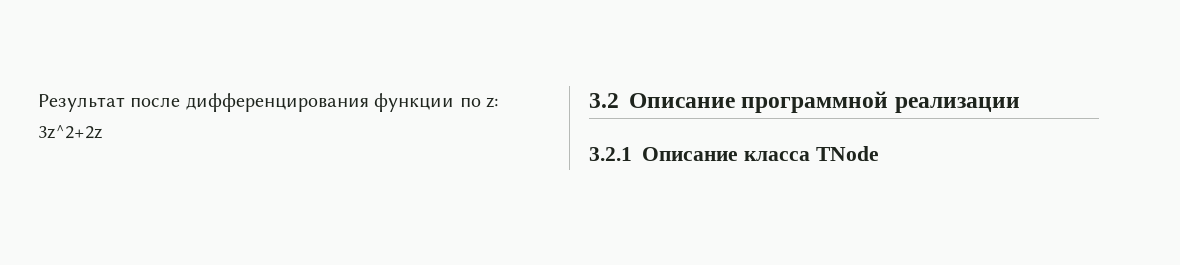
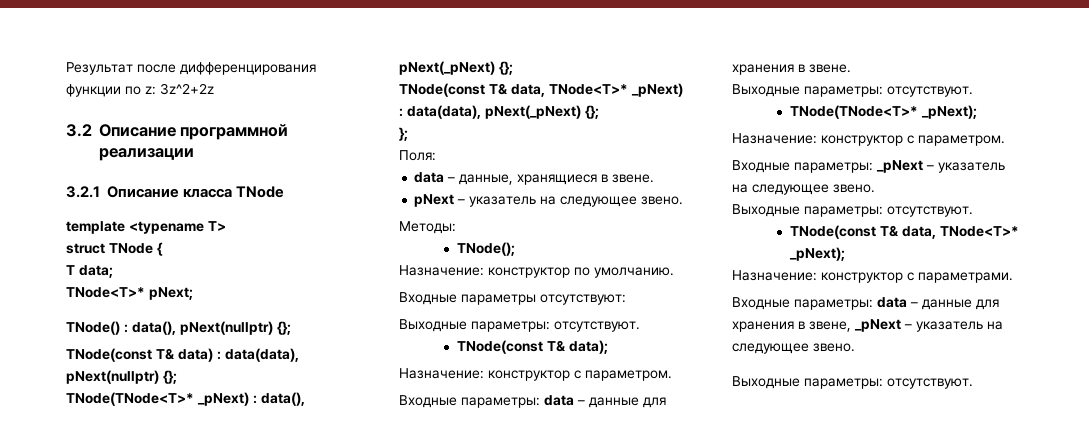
(879, 153) none -> [66,221,226,234] [66,242,163,256] [66,265,113,278] [66,287,193,300] [66,321,291,335] [66,348,299,362] [66,370,177,384] [66,392,305,406] [399,61,513,75] [399,83,683,97] [399,105,599,119] [399,127,408,141] [399,150,436,161] [414,172,655,185] [414,194,684,207] [399,221,456,234] [457,242,516,256] [399,265,674,278] [399,292,626,305] [399,319,640,332] [457,340,609,354] [399,368,672,381] [399,395,666,408] [732,64,851,75] [732,84,973,97] [790,105,978,119] [732,133,1005,146] [732,160,1005,173] [732,184,875,195] [732,204,973,217] [790,225,1020,239] [789,247,846,261] [732,270,1013,283] [732,297,999,310] [732,319,1003,332] [732,343,855,354] [732,376,973,389] // template <typename T> // struct TNode { // T data; // TNode<T>* pNext; // TNode() : data(), pNext(nullptr) {}; // TNode(const T& data) : data(data), pNext(nullptr) {}; // TNode(TNode<T>* _pNext) : data(), pNext(_pNext) {}; // TNode(const T& data, TNode<T>* _pNext) : data(data), pNext(_pNext) {}; // }; // Поля: // data – данные, хранящиеся в звене. // pNext – указатель на следующее звено. // Методы: // TNode(); // Назначение: конструктор по умолчанию. // Входные параметры отсутствуют: // Выходные параметры: отсутствуют. // TNode(const T& data); // Назначение: конструктор с параметром. // Входные параметры: data – данные для хранения в звене. // Выходные параметры: отсутствуют. // TNode(TNode<T>* _pNext); // Назначение: конструктор с параметром. // Входные параметры: _pNext – указатель на следующее звено. // Выходные параметры: отсутствуют. // TNode(const T& data, TNode<T>* _pNext); // Назначение: конструктор с параметрами. // Входные параметры: data – данные для хранения в звене, _pNext – указатель на следующее звено. // Выходные параметры: отсутствуют.

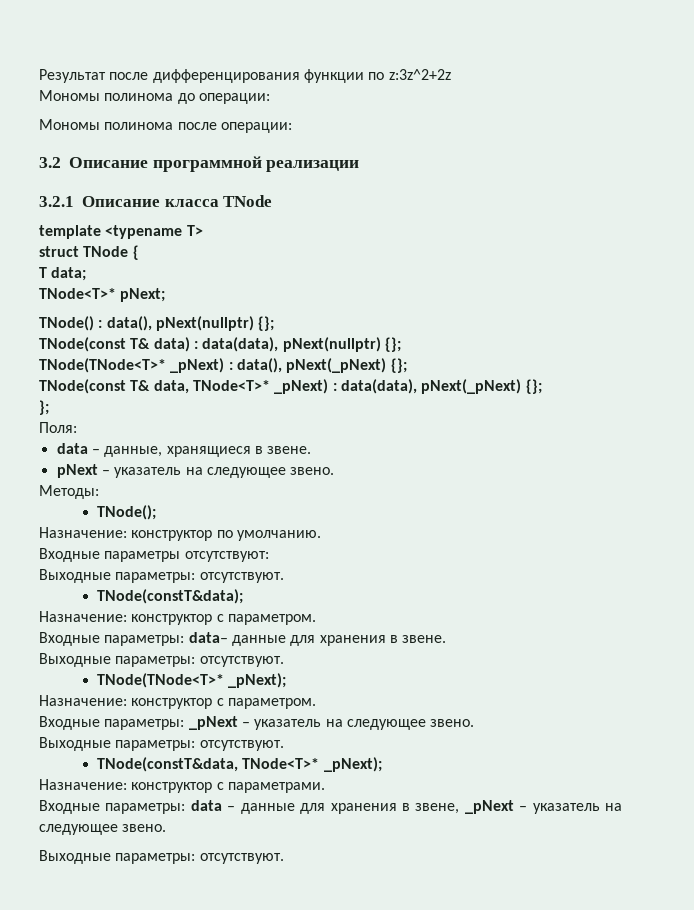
[145,83,214,95] z: 3z^2+2z -> [388,69,451,80] [39,90,270,104] [39,119,292,133] z:3z^2+2z // Мономы полинома до операции: // Мономы полинома после операции:
[457,340,609,354] [399,368,672,381] [399,395,585,408] TNode(const T& data); // Назначение: конструктор с параметром. // Входные параметры: data – -> [97,589,244,604] [39,611,316,625] [39,632,228,646] TNode(constT&data); // Назначение: конструктор с параметром. // Входные параметры: data–
[790,225,937,239] TNode(const T& data, -> [97,757,239,772] TNode(constT&data,

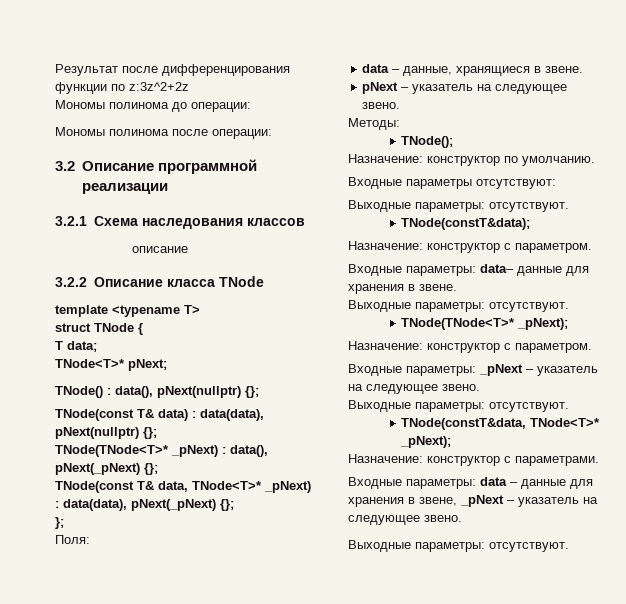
(74, 201) none -> [93,216,305,229] [132,246,189,253] [55,277,87,287] Схема наследования классов // описание // 3.2.2

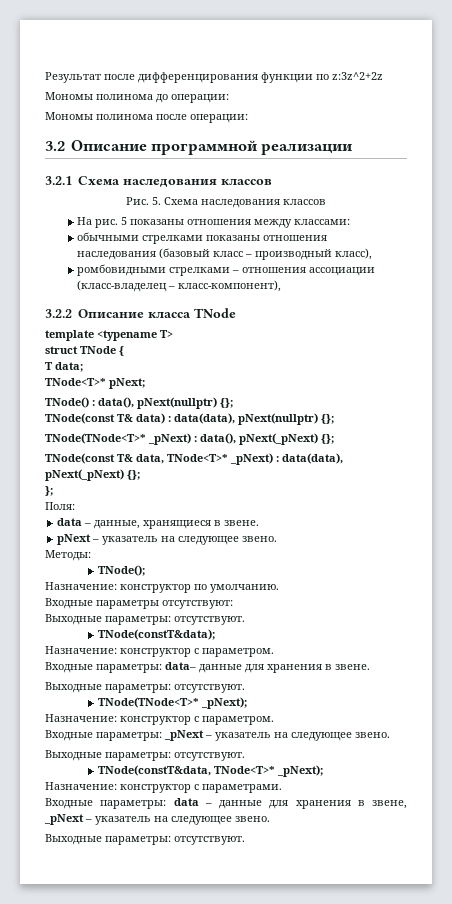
[132,246,189,253] описание -> [126,197,327,208] [77,217,351,228] [77,232,328,244] [77,248,373,260] [77,264,376,276] [77,280,282,292] Рис. 5. Схема наследования классов // На рис. 5 показаны отношения между классами: // обычными стрелками показаны отношения наследования (базовый класс – производный класс), // ромбовидными стрелками – отношения ассоциации (класс-владелец – класс-компонент),

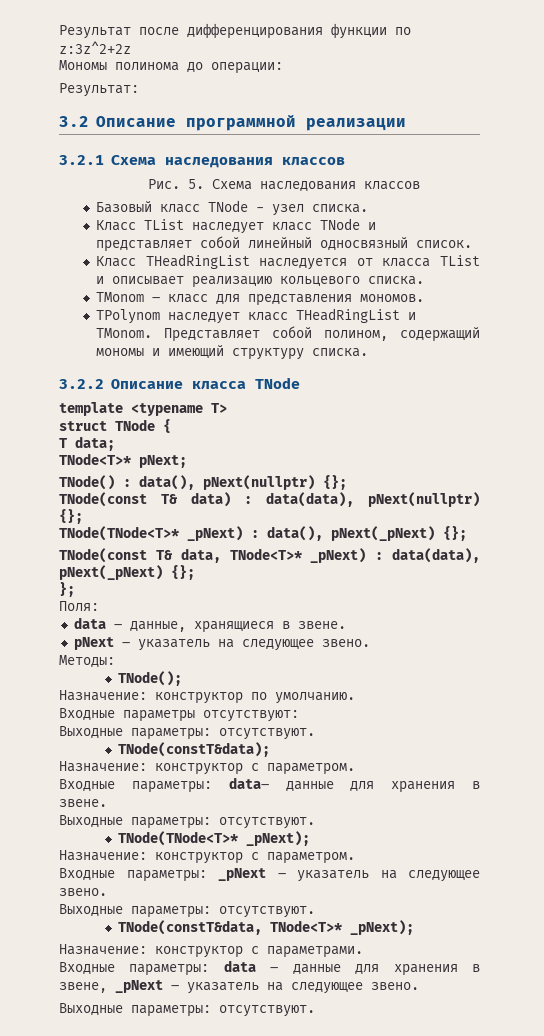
[45,112,248,123] Мономы полинома после операции: -> [59,83,139,97] Результат:
[77,217,351,228] [77,232,328,244] [77,248,373,260] [77,264,376,276] [77,280,282,292] На рис. 5 показаны отношения между классами: // обычными стрелками показаны отношения наследования (базовый класс – производный класс), // ромбовидными стрелками – отношения ассоциации (класс-владелец – класс-компонент), -> [96,200,369,216] [96,218,377,234] [96,236,473,252] [96,254,481,270] [96,276,425,288] [96,292,425,306] [96,308,417,324] [96,326,480,342] [96,345,369,360] Базовый класс TNode - узел списка. // Класс TList наследует класс TNode и представляет собой линейный односвязный список. // Класс THeadRingList наследуется от класса TList и описывает реализацию кольцевого списка. // TMonom – класс для представления мономов. // TPolynom наследует класс THeadRingList и TMonom. Представляет собой полином, содержащий мономы и имеющий структуру списка.

